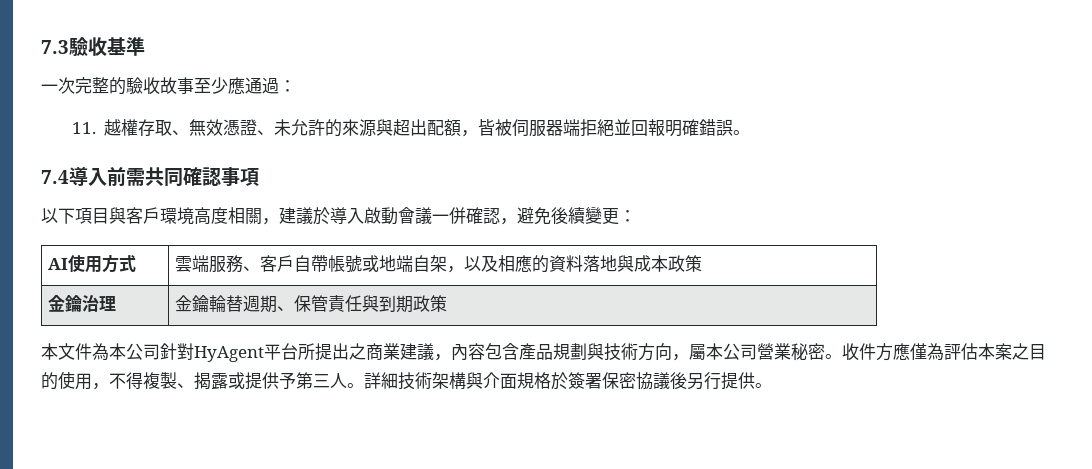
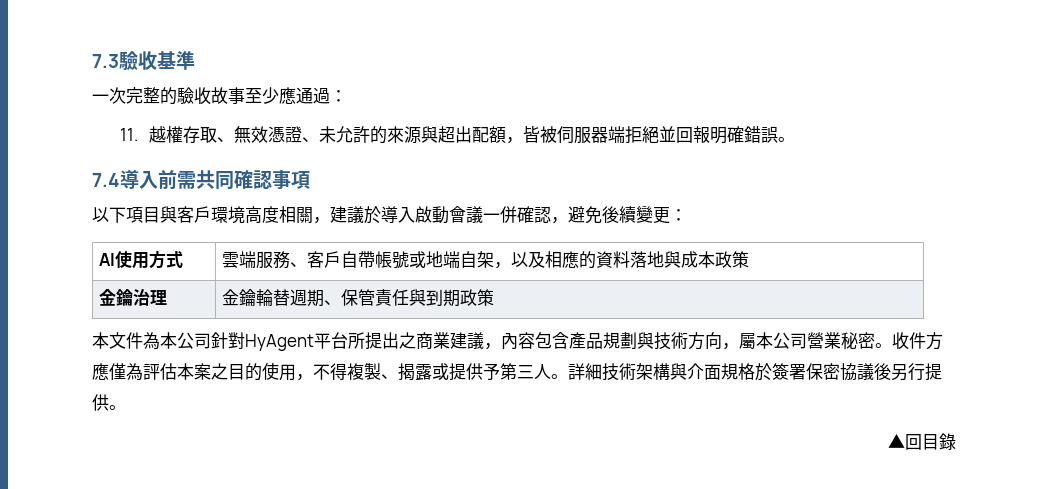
(772, 385) none -> [888,433,956,450] // ▲回目錄

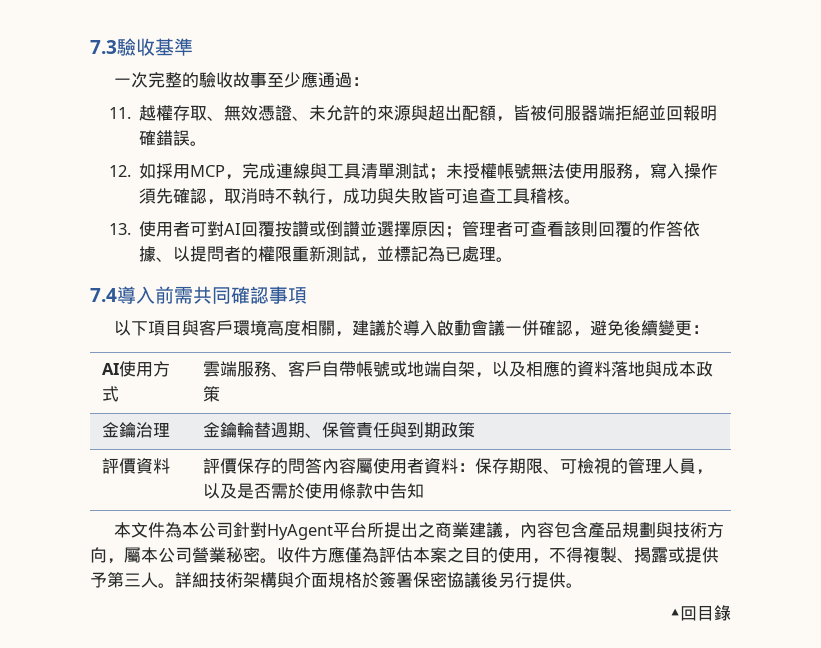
(795, 139) none -> [108,163,718,180] [138,188,581,205] [108,221,700,238] [138,246,513,263] // 12.如採用MCP，完成連線與工具清單測試；未授權帳號無法使用服務，寫入操作須先確認，取消時不執行，成功與失敗皆可追查工具稽核。 // 13.使用者可對AI回覆按讚或倒讚並選擇原因；管理者可查看該則回覆的作答依據、以提問者的權限重新測試，並標記為已處理。
(495, 297) none -> [101,458,170,474] [202,458,713,475] [202,483,424,499] // 評價資料 | 評價保存的問答內容屬使用者資料：保存期限、可檢視的管理人員，以及是否需於使用條款中告知

